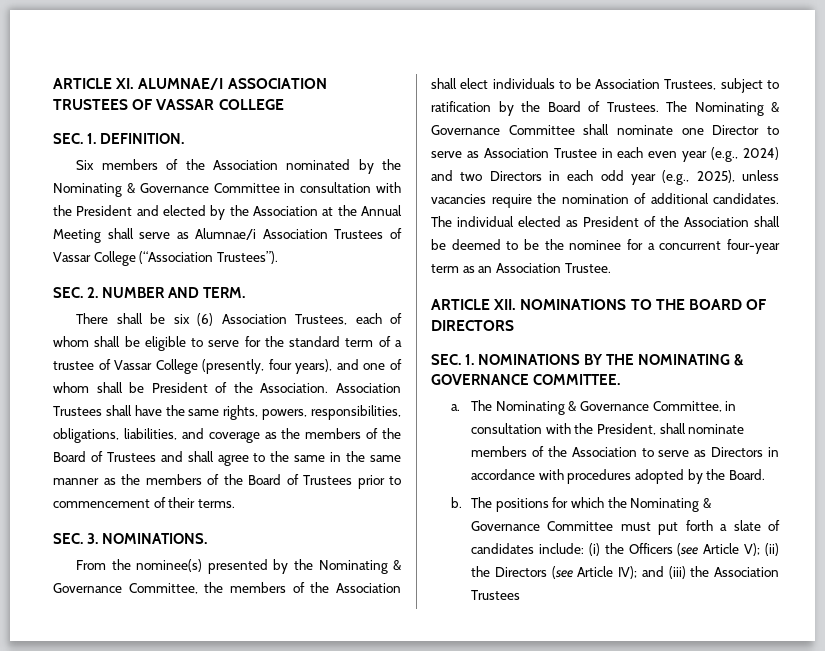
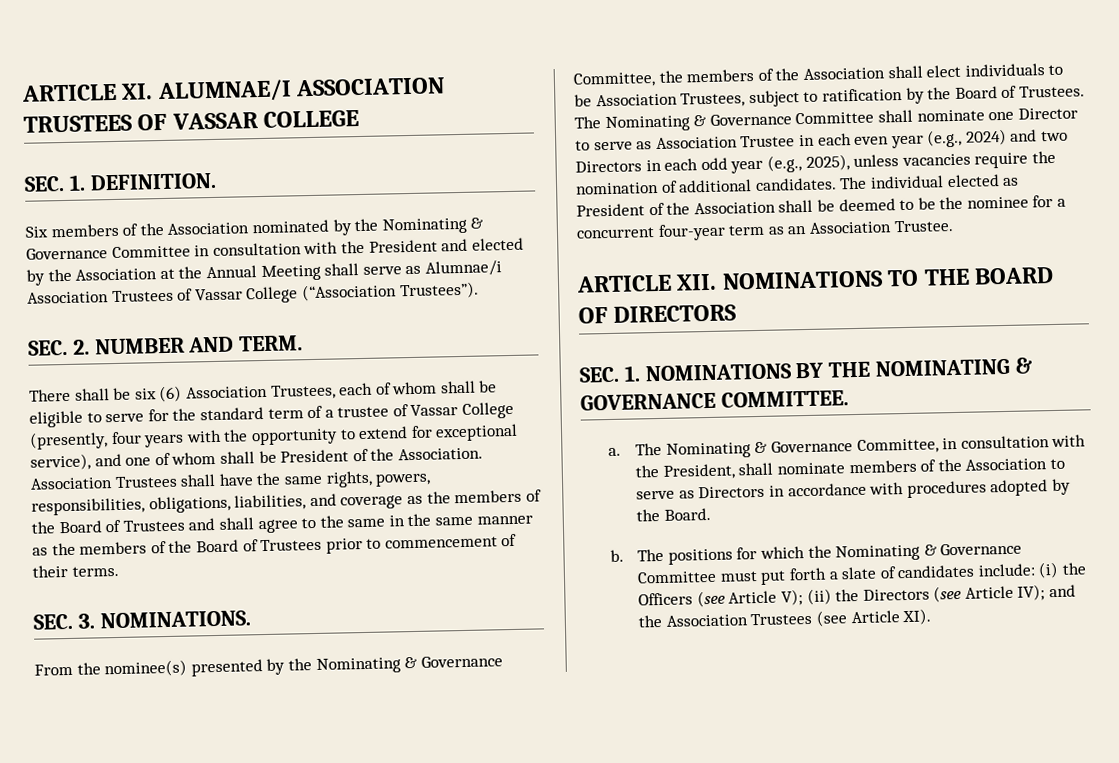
[295,359,333,374] years), -> [144,423,519,448] [30,453,91,471] years with the opportunity to extend for exceptional service),
[668,566,686,579] (iii) -> (1077, 591) none
(521, 595) none -> [815,608,932,627] (see Article XI).

